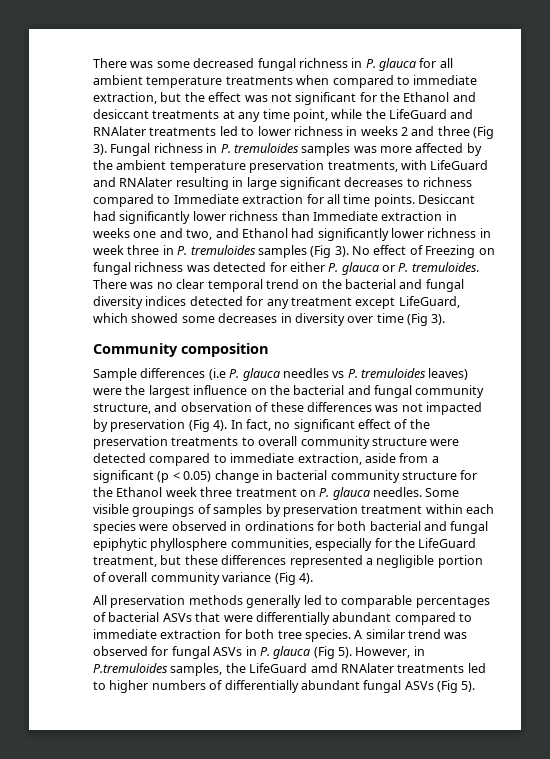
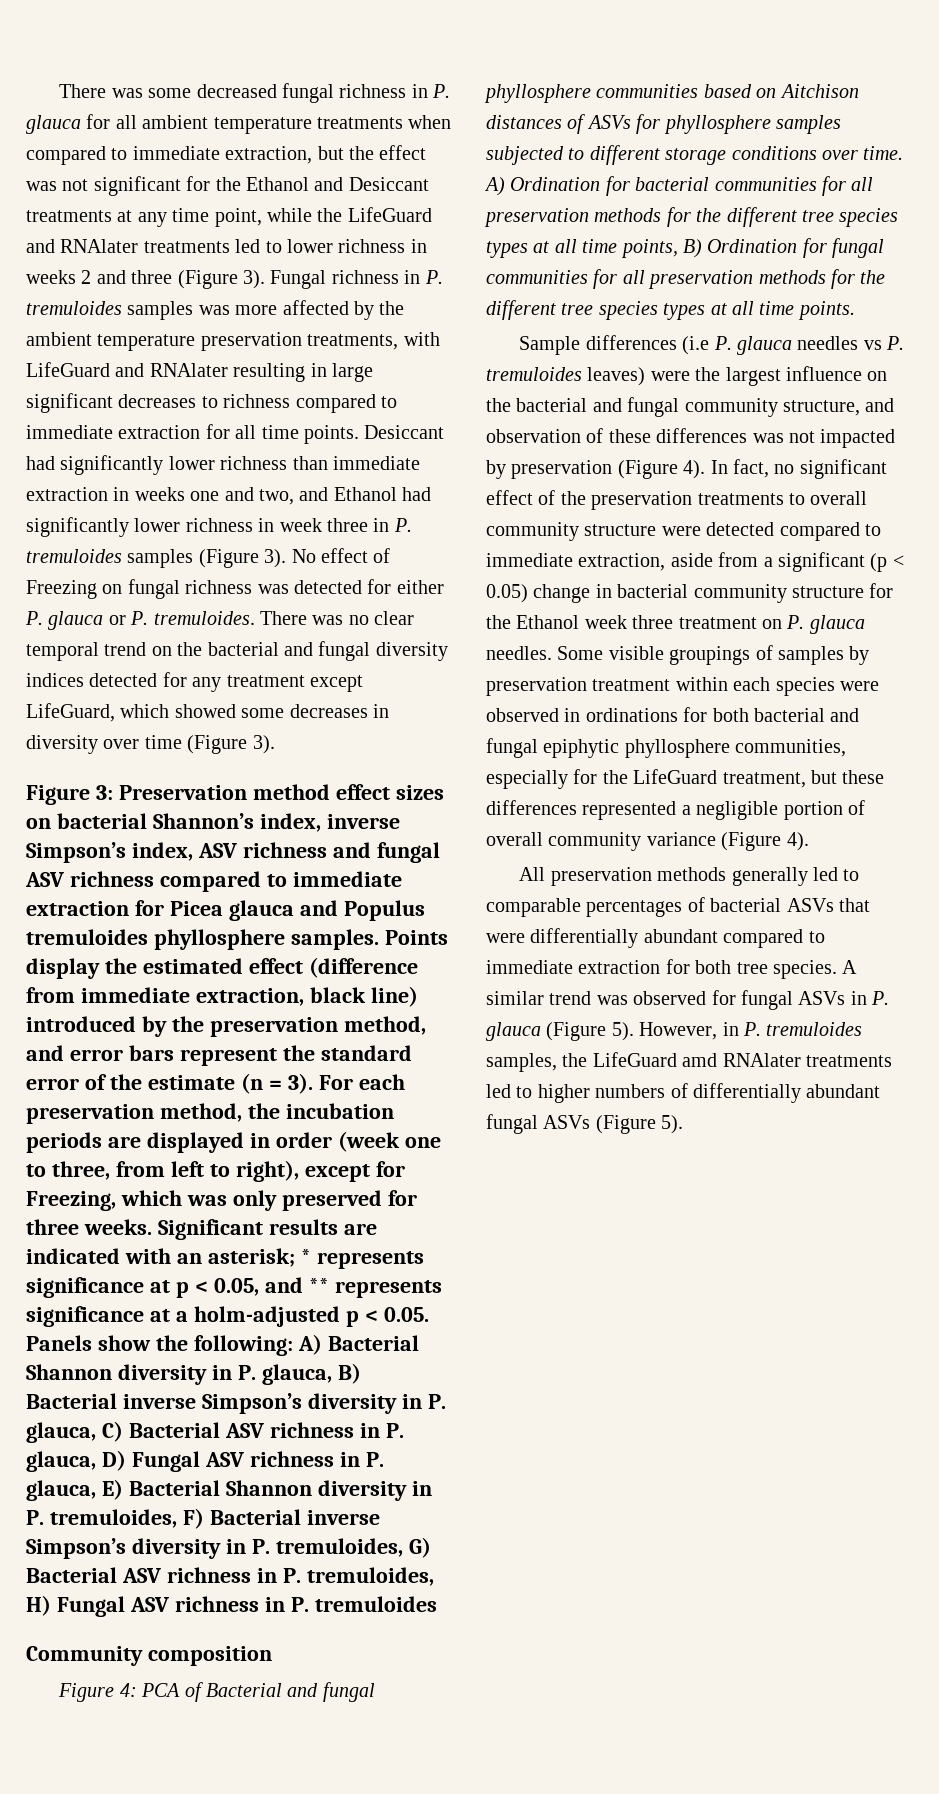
[93,109,149,119] desiccant -> [348,177,429,191] Desiccant
[473,126,495,139] (Fig -> [177,270,238,289] (Figure
[173,194,239,204] Immediate -> [26,425,113,439] immediate
[312,211,378,221] Immediate -> [333,456,420,470] immediate
[310,245,332,258] (Fig -> [198,549,259,568] (Figure
[407,313,428,326] (Fig -> [187,735,248,754] (Figure
[93,343,269,357] Community composition -> [26,784,444,805] [26,813,400,832] [26,842,440,863] [25,871,402,892] [26,900,425,921] [26,929,448,950] [26,957,418,979] [26,986,418,1007] [26,1016,426,1037] [26,1045,412,1066] [26,1073,405,1094] [26,1103,394,1124] [26,1131,441,1153] [26,1160,405,1182] [26,1190,417,1211] [26,1219,377,1240] [26,1248,424,1269] [26,1277,442,1298] [26,1306,429,1327] [26,1334,419,1356] [26,1363,361,1385] [26,1393,446,1414] [26,1421,404,1443] [26,1450,384,1472] [26,1479,432,1501] [26,1508,380,1529] [26,1537,431,1559] [26,1567,434,1586] [26,1595,437,1617] [26,1646,272,1666] [58,1682,375,1702] [484,84,859,103] [486,114,841,134] [486,145,904,165] [484,176,874,196] [484,207,899,227] [486,238,885,258] [486,269,886,289] [486,300,855,320] Figure 3: Preservation method effect sizes on bacterial Shannon’s index, inverse Simpson’s index, ASV richness and fungal ASV richness compared to immediate extraction for Picea glauca and Populus tremuloides phyllosphere samples. Points display the estimated effect (difference from immediate extraction, black line) introduced by the preservation method, and error bars represent the standard error of the estimate (n = 3). For each preservation method, the incubation periods are displayed in order (week one to three, from left to right), except for Freezing, which was only preserved for three weeks. Significant results are indicated with an asterisk; * represents significance at p < 0.05, and ** represents significance at a holm-adjusted p < 0.05. Panels show the following: A) Bacterial Shannon diversity in P. glauca, B) Bacterial inverse Simpson’s diversity in P. glauca, C) Bacterial ASV richness in P. glauca, D) Fungal ASV richness in P. glauca, E) Bacterial Shannon diversity in P. tremuloides, F) Bacterial inverse Simpson’s diversity in P. tremuloides, G) Bacterial ASV richness in P. tremuloides, H) Fungal ASV richness in P. tremuloides // Community composition // Figure 4: PCA of Bacterial and fungal phyllosphere communities based on Aitchison distances of ASVs for phyllosphere samples subjected to different storage conditions over time. A) Ordination for bacterial communities for all preservation methods for the different tree species types at all time points, B) Ordination for fungal communities for all preservation methods for the different tree species types at all time points.
[188,419,210,432] (Fig -> [617,460,678,479] (Figure
[274,572,296,585] (Fig -> [721,832,782,851] (Figure
[313,646,335,659] (Fig -> [546,1022,607,1041] (Figure
[93,663,168,673] P.tremuloides -> [743,1022,863,1036] P. tremuloides
[437,680,458,693] (Fig -> [595,1115,656,1134] (Figure

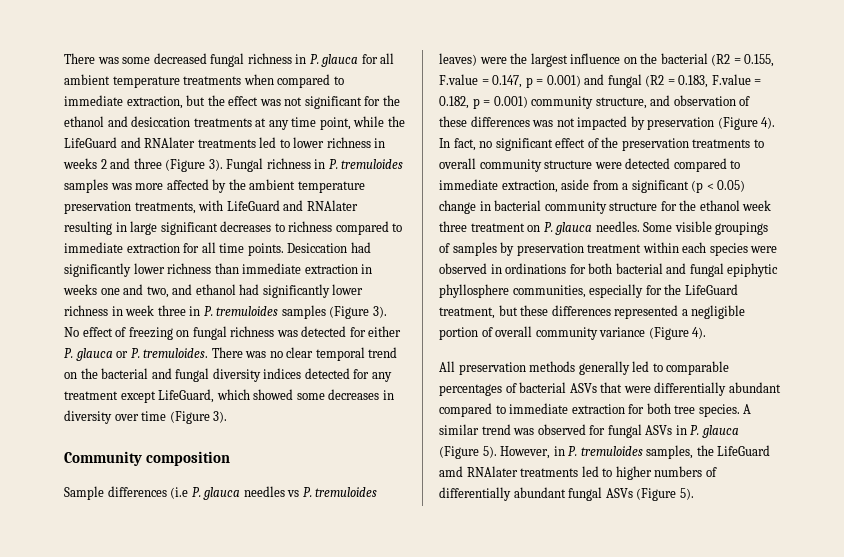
[246,177,429,191] Ethanol and Desiccant -> [64,116,191,127] ethanol and desiccation
[364,425,445,439] Desiccant -> [287,243,348,253] Desiccation
[333,487,397,501] Ethanol -> [195,284,236,295] ethanol
[26,580,97,599] Freezing -> [128,327,173,340] freezing
[26,784,444,805] [26,813,400,832] [26,842,440,863] [25,871,402,892] [26,900,425,921] [26,929,448,950] [26,957,418,979] [26,986,418,1007] [26,1016,426,1037] [26,1045,412,1066] [26,1073,405,1094] [26,1103,394,1124] [26,1131,441,1153] [26,1160,405,1182] [26,1190,417,1211] [26,1219,377,1240] [26,1248,424,1269] [26,1277,442,1298] [26,1306,429,1327] [26,1334,419,1356] [26,1363,361,1385] [26,1393,446,1414] [26,1421,404,1443] [26,1450,384,1472] [26,1479,432,1501] [26,1508,380,1529] [26,1537,431,1559] [26,1567,434,1586] [26,1595,437,1617] [26,1646,272,1666] [58,1682,375,1702] [484,84,859,103] [486,114,841,134] [486,145,904,165] [484,176,874,196] [484,207,899,227] [486,238,885,258] [486,269,886,289] [486,300,855,320] Figure 3: Preservation method effect sizes on bacterial Shannon’s index, inverse Simpson’s index, ASV richness and fungal ASV richness compared to immediate extraction for Picea glauca and Populus tremuloides phyllosphere samples. Points display the estimated effect (difference from immediate extraction, black line) introduced by the preservation method, and error bars represent the standard error of the estimate (n = 3). For each preservation method, the incubation periods are displayed in order (week one to three, from left to right), except for Freezing, which was only preserved for three weeks. Significant results are indicated with an asterisk; * represents significance at p < 0.05, and ** represents significance at a holm-adjusted p < 0.05. Panels show the following: A) Bacterial Shannon diversity in P. glauca, B) Bacterial inverse Simpson’s diversity in P. glauca, C) Bacterial ASV richness in P. glauca, D) Fungal ASV richness in P. glauca, E) Bacterial Shannon diversity in P. tremuloides, F) Bacterial inverse Simpson’s diversity in P. tremuloides, G) Bacterial ASV richness in P. tremuloides, H) Fungal ASV richness in P. tremuloides // Community composition // Figure 4: PCA of Bacterial and fungal phyllosphere communities based on Aitchison distances of ASVs for phyllosphere samples subjected to different storage conditions over time. A) Ordination for bacterial communities for all preservation methods for the different tree species types at all time points, B) Ordination for fungal communities for all preservation methods for the different tree species types at all time points. -> [64,451,230,466] Community composition
[592,397,680,417] and fungal -> [711,54,775,67] [439,74,762,88] [439,96,528,109] (R2 = 0.155, F.value = 0.147, p = 0.001) and fungal (R2 = 0.183, F.value = 0.182, p = 0.001)
[516,615,580,629] Ethanol -> [699,200,740,211] ethanol

